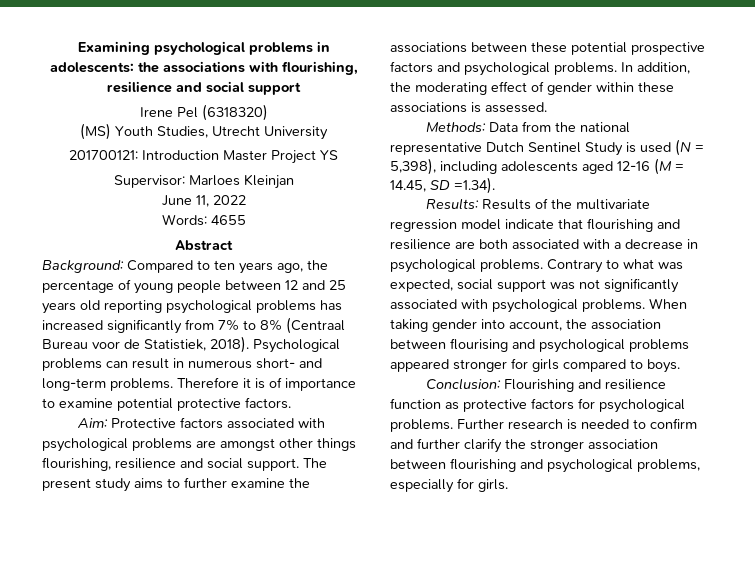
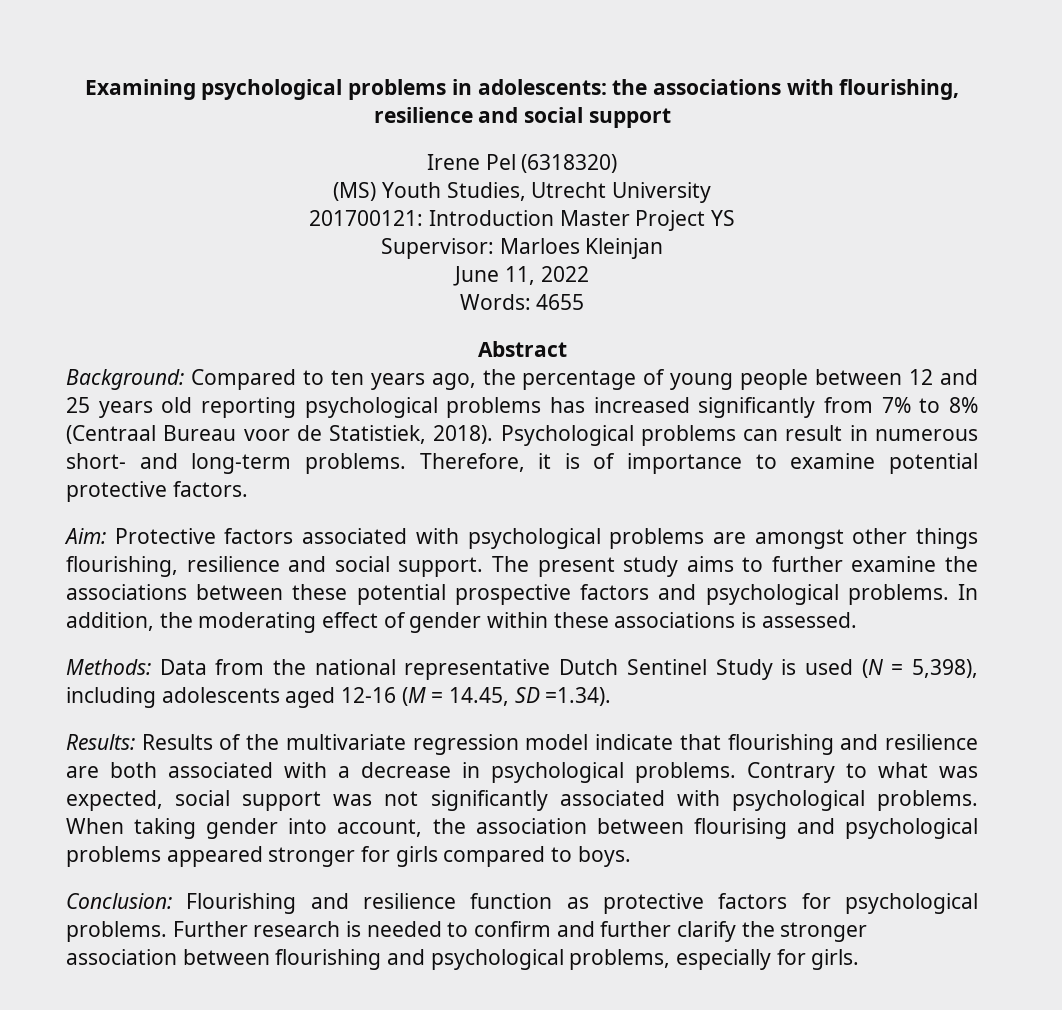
[177,377,239,388] Therefore -> [419,453,525,472] Therefore,

